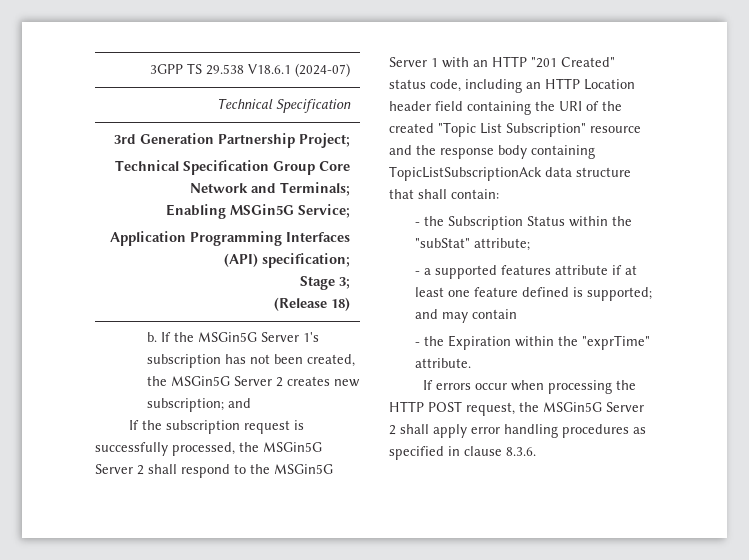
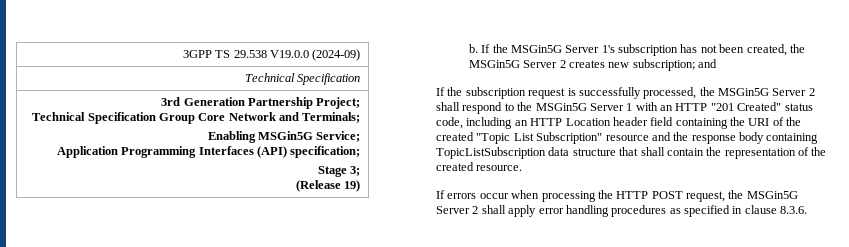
[248,63,351,77] V18.6.1 (2024-07) -> [269,49,361,61] V19.0.0 (2024-09)
[331,297,351,311] 18) -> [344,180,361,192] 19)
[389,166,542,181] TopicListSubscriptionAck -> [436,147,546,159] TopicListSubscription
[451,189,499,199] [414,216,632,230] [414,238,530,251] [414,265,637,279] [414,287,652,301] [414,309,517,323] [414,335,650,350] [414,358,471,368] contain: // - the Subscription Status within the "subStat" attribute; // - a supported features attribute if at least one feature defined is supported; and may contain // - the Expiration within the "exprTime" attribute. -> [666,147,827,159] [436,162,523,171] contain the representation of the created resource.

